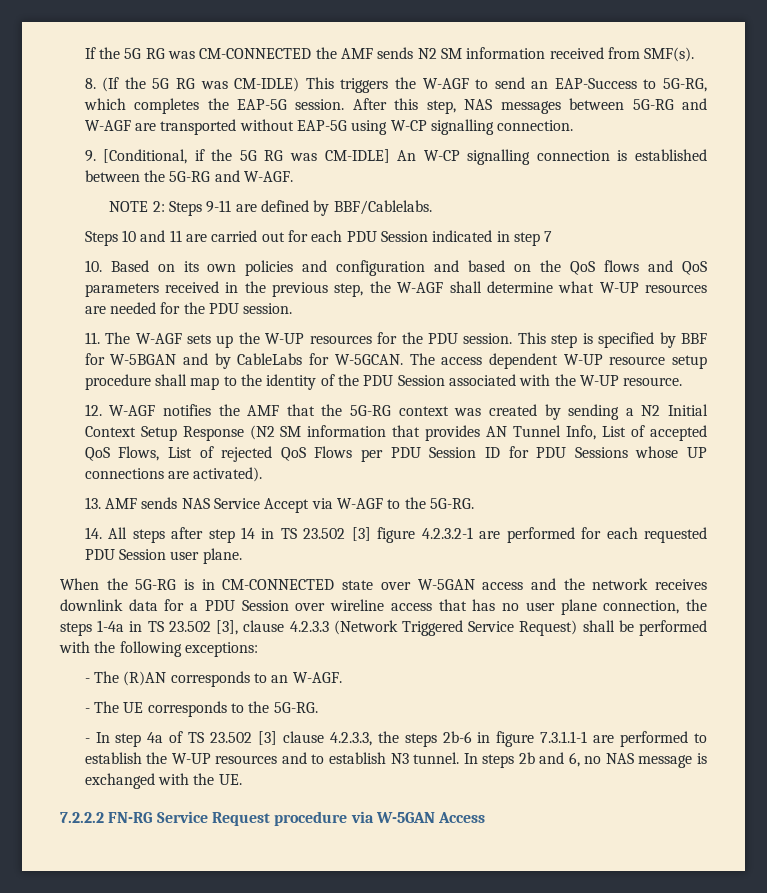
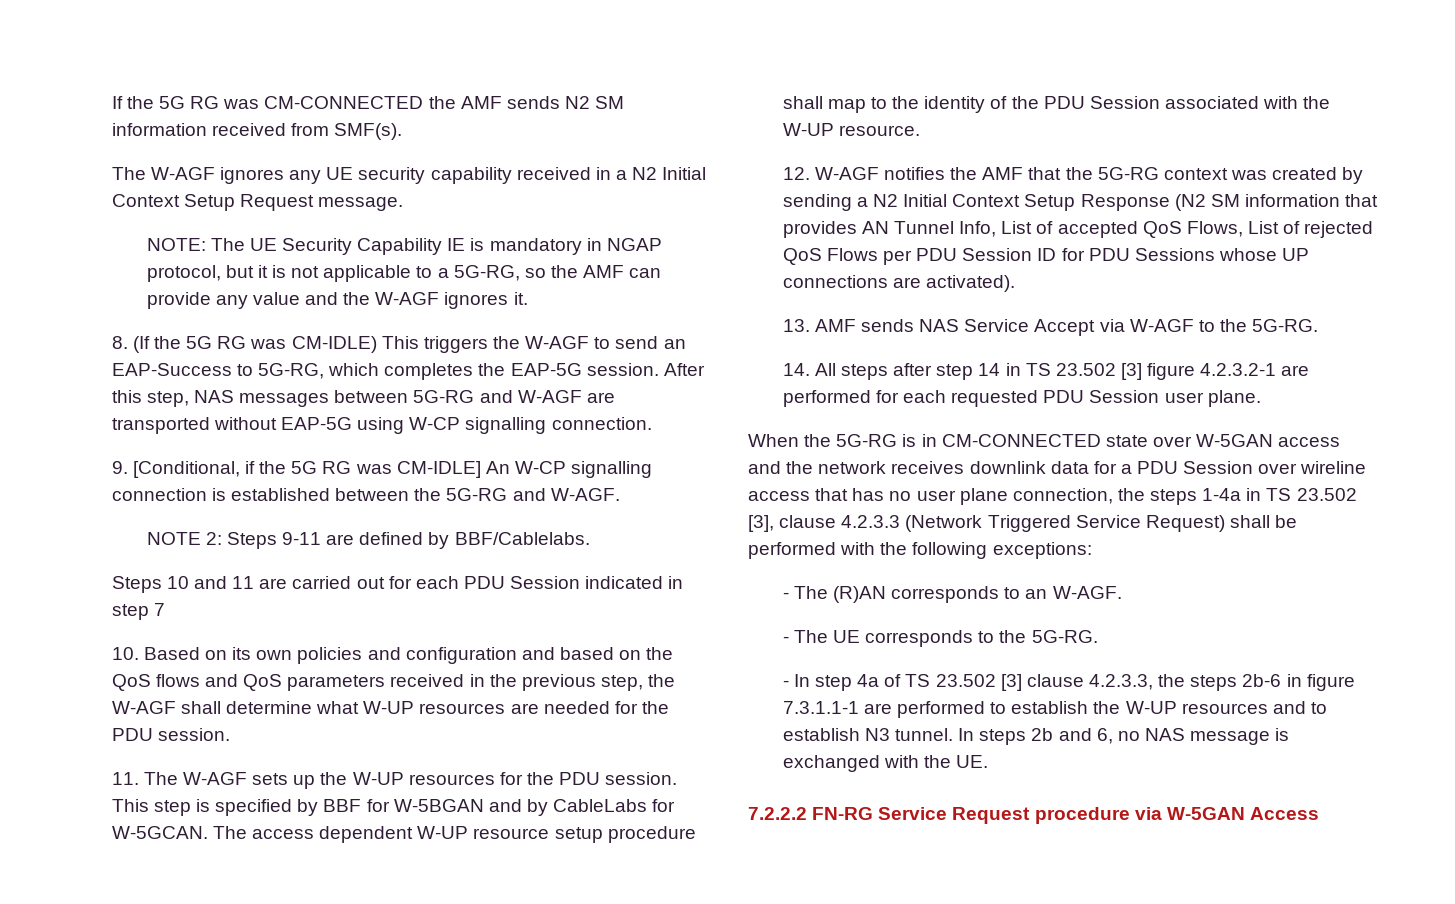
(695, 54) none -> [111,167,707,184] [111,194,404,211] [146,238,662,255] [146,265,662,282] [146,292,528,309] // The W-AGF ignores any UE security capability received in a N2 Initial Context Setup Request message. // NOTE: The UE Security Capability IE is mandatory in NGAP protocol, but it is not applicable to a 5G-RG, so the AMF can provide any value and the W-AGF ignores it.

